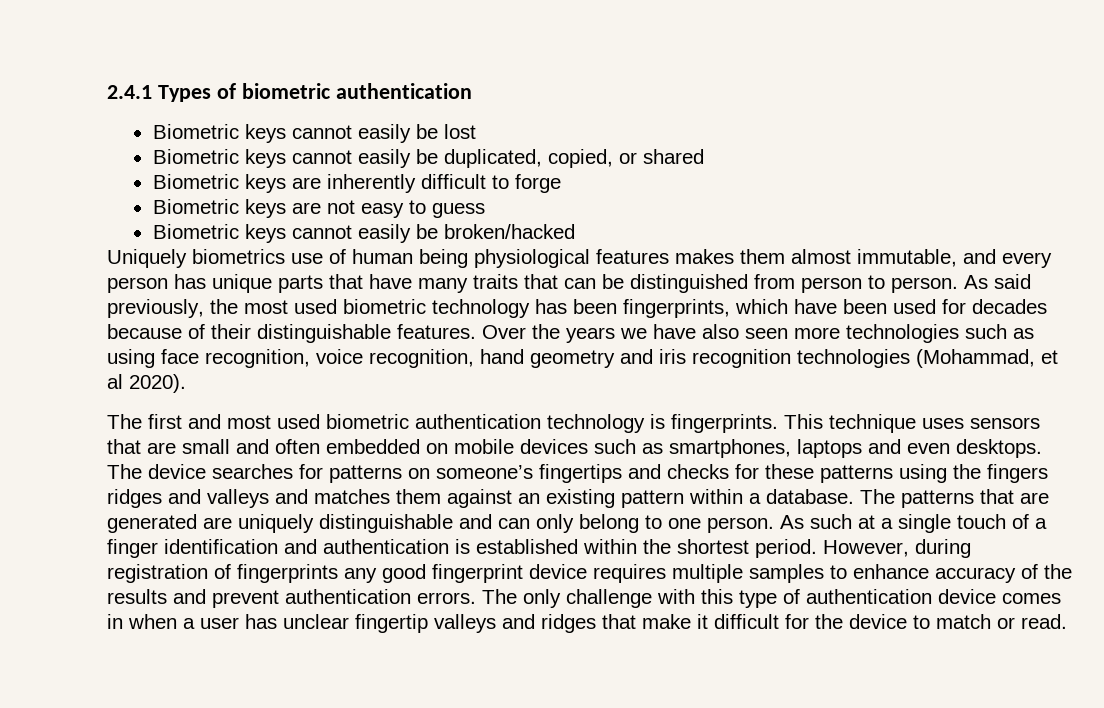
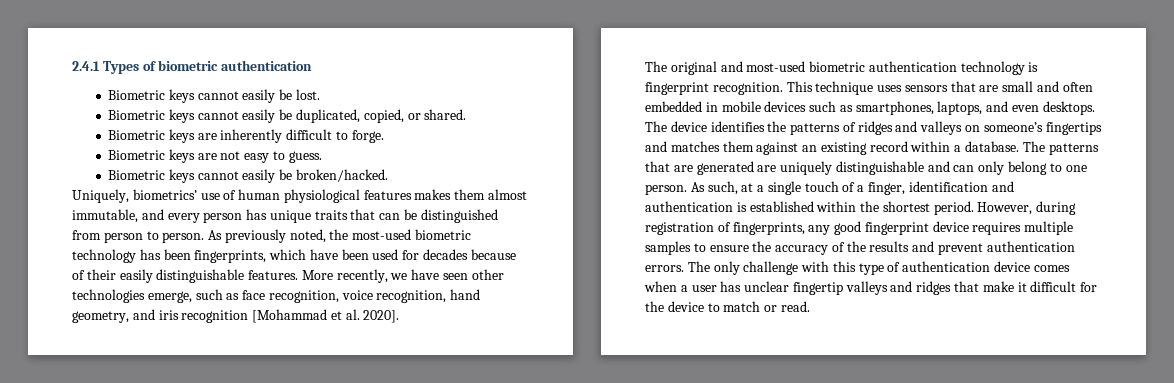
[443,124,476,139] lost -> [296,89,321,100] lost.
[642,149,704,164] shared -> [424,109,467,120] shared.
[514,174,561,193] forge -> [351,130,384,143] forge.
[431,203,485,218] [152,224,575,243] [107,249,285,268] guess // Biometric keys cannot easily be broken/hacked // Uniquely biometrics -> [288,151,322,163] [108,169,389,183] [72,189,197,203] guess. // Biometric keys cannot easily be broken/hacked. // Uniquely, biometrics’
[419,249,468,268] being -> (281, 194) none
[278,274,468,293] parts that have many -> (311, 216) none
[994,274,1031,289] [107,299,337,318] said previously, the most used -> [224,229,412,243] previously noted, the most-used
(251, 331) none -> [119,269,153,283] easily
[482,324,1034,343] [107,349,155,368] Over the years we have also seen more technologies such as using -> [301,269,504,283] [72,289,240,303] More recently, we have seen other technologies emerge, such as
[530,350,615,368] geometry -> [72,311,129,323] geometry,
[797,349,1058,368] [107,374,186,393] [107,414,320,429] technologies (Mohammad, et al 2020). // The first and most used -> [252,309,400,323] [645,61,806,75] [Mohammad et al. 2020]. // The original and most-used
[671,414,778,433] fingerprints. -> [645,82,783,95] fingerprint recognition.
[426,443,448,454] on -> [705,102,718,112] in
[797,439,862,458] laptops -> [937,101,983,115] laptops,
[212,464,1048,483] [107,489,269,508] searches for patterns on someone’s fingertips and checks for these patterns using the fingers ridges and valleys -> [710,121,1102,135] identifies the patterns of ridges and valleys on someone’s fingertips
[621,490,684,508] pattern -> [869,141,908,152] record
[810,514,852,529] such -> [707,181,738,195] such,
[107,539,158,558] finger -> [868,182,906,195] finger,
[237,564,338,583] fingerprints -> [732,222,805,235] fingerprints,
[853,564,929,579] enhance -> [709,241,772,252] ensure the
[107,614,123,629] in -> (1070, 268) none

